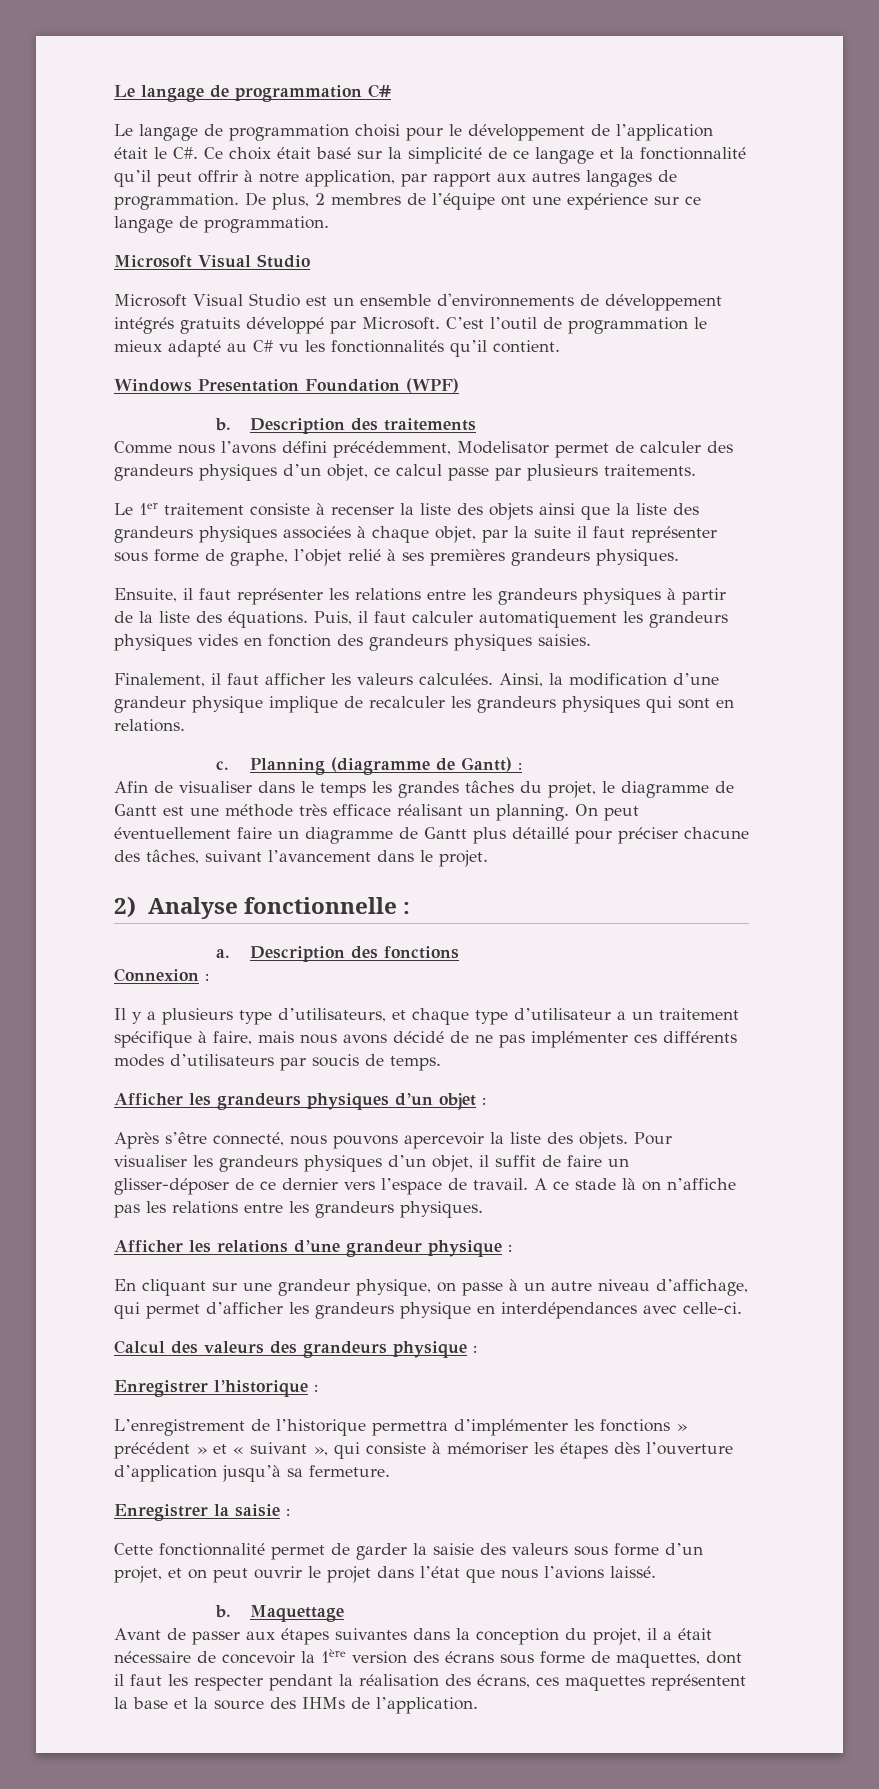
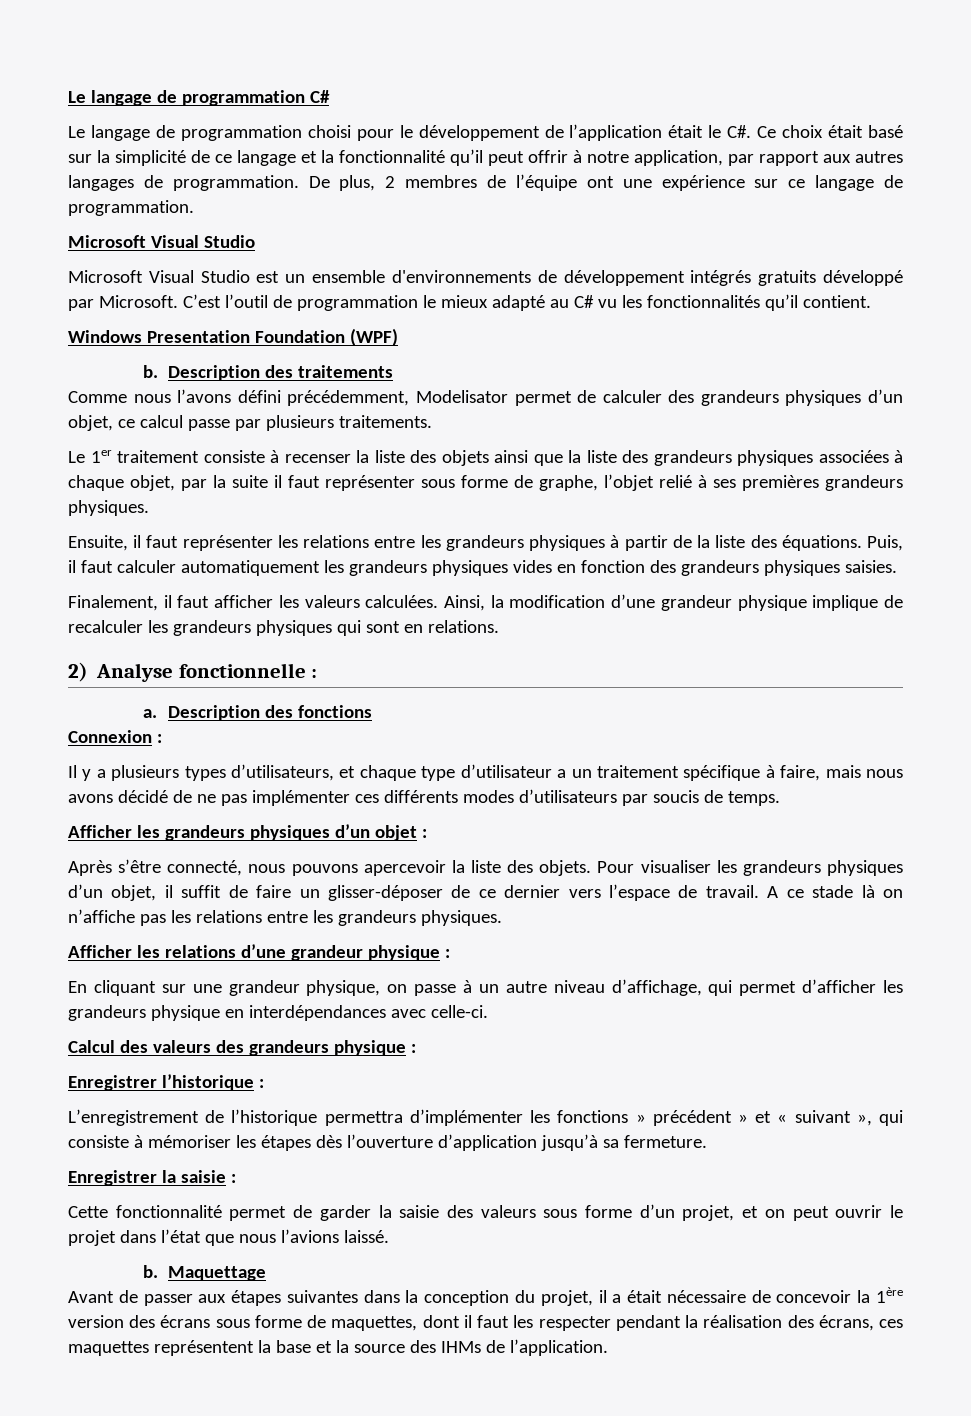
[216,757,523,775] [114,780,734,798] [114,804,639,821] [114,827,749,844] [114,849,488,867] // c. Planning (diagramme de Gantt) : // Afin de visualiser dans le temps les grandes tâches du projet, le diagramme de Gantt est une méthode très efficace réalisant un planning. On peut éventuellement faire un diagramme de Gantt plus détaillé pour préciser chacune des tâches, suivant l’avancement dans le projet. -> (499, 626) none
[239,1010,272,1025] type -> [184,766,226,781] types

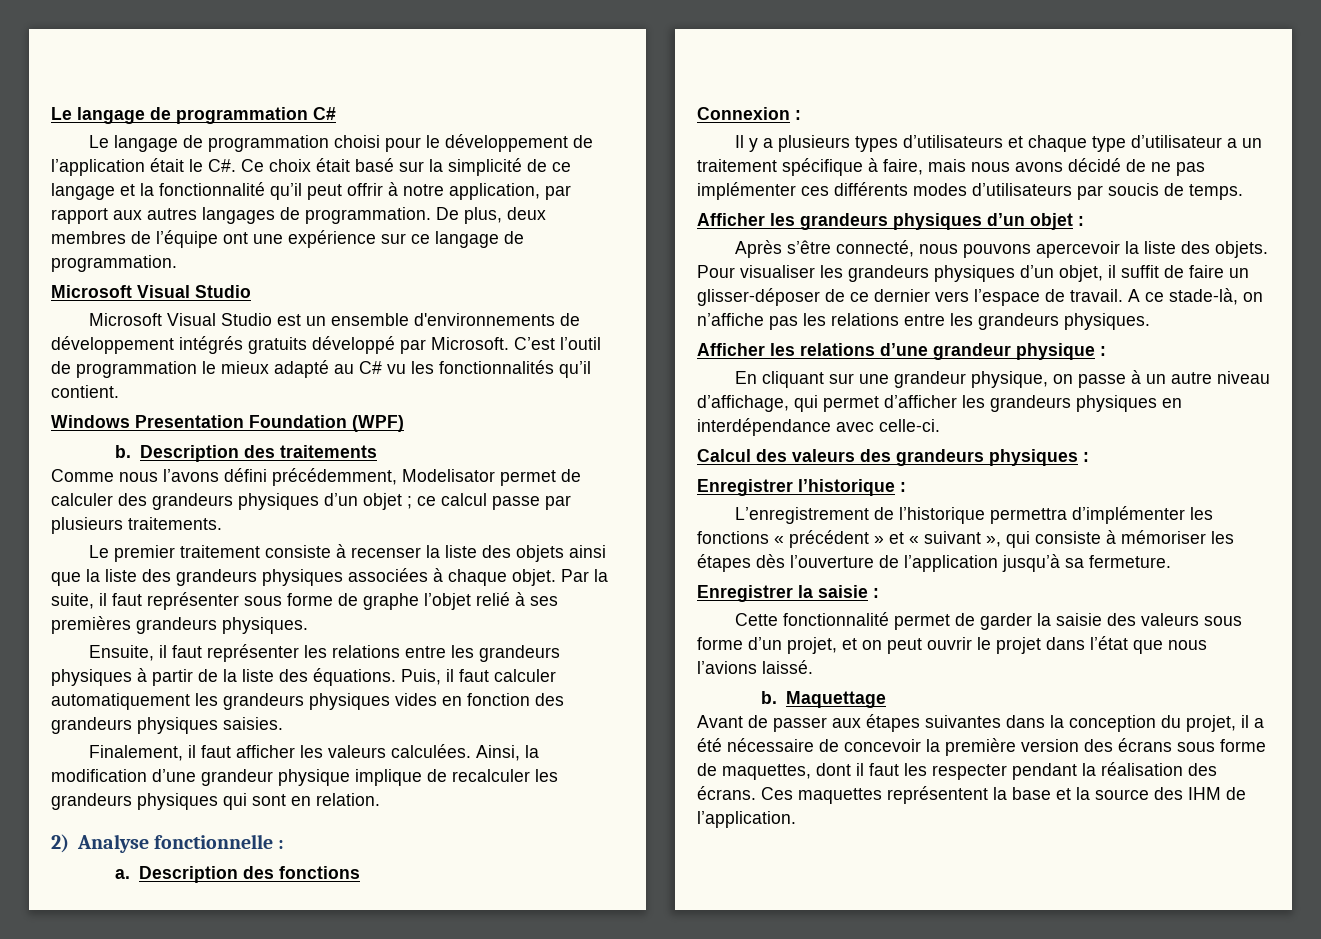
[385,176,396,188] 2 -> [507,207,546,220] deux
[68,415,113,431] objet, -> [363,493,412,510] objet ;
[90,450,112,463] 1er -> [113,545,175,562] premier
[130,475,268,491] objet, par la suite -> [512,569,608,586] [51,593,94,609] objet. Par la suite,
[539,475,598,491] graphe, -> [363,593,419,610] graphe
[427,620,499,633] relations. -> [316,793,380,806] relation.
[231,764,335,781] d’utilisateurs, -> [902,135,1003,148] d’utilisateurs
[812,885,875,898] stade là -> [1169,288,1238,305] stade-là,
[150,1005,386,1021] physique en interdépendances -> [1076,395,1182,412] [697,418,831,436] physiques en interdépendance
[333,1040,406,1056] physique -> [989,449,1078,466] physiques
[635,1114,646,1123] » -> [774,536,784,544] «
[437,1134,537,1151] d’application -> [879,555,998,572] de l’application
[627,1290,663,1303] était -> [697,738,722,752] été
[876,1287,904,1303] 1ère -> [945,738,1016,756] première
[818,1315,904,1331] écrans, ces -> [697,786,793,800] écrans. Ces
[440,1341,481,1353] IHMs -> [1188,787,1221,800] IHM

